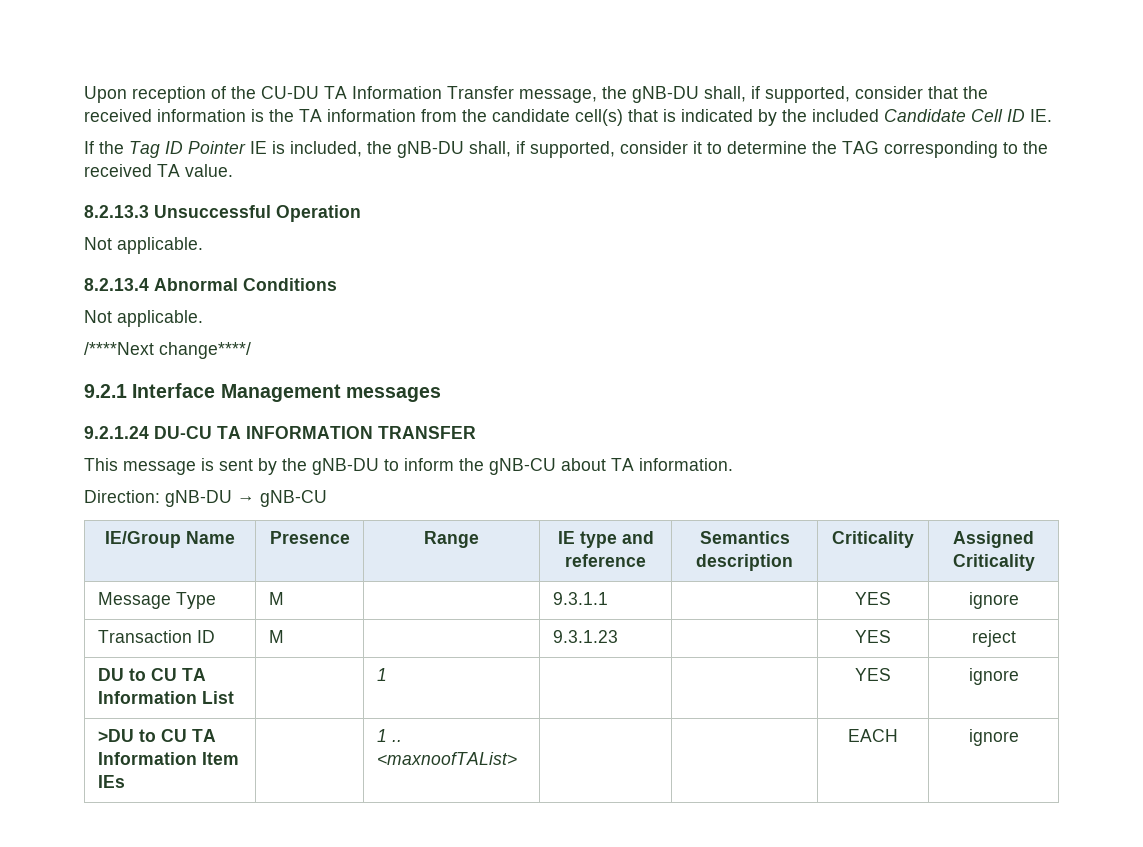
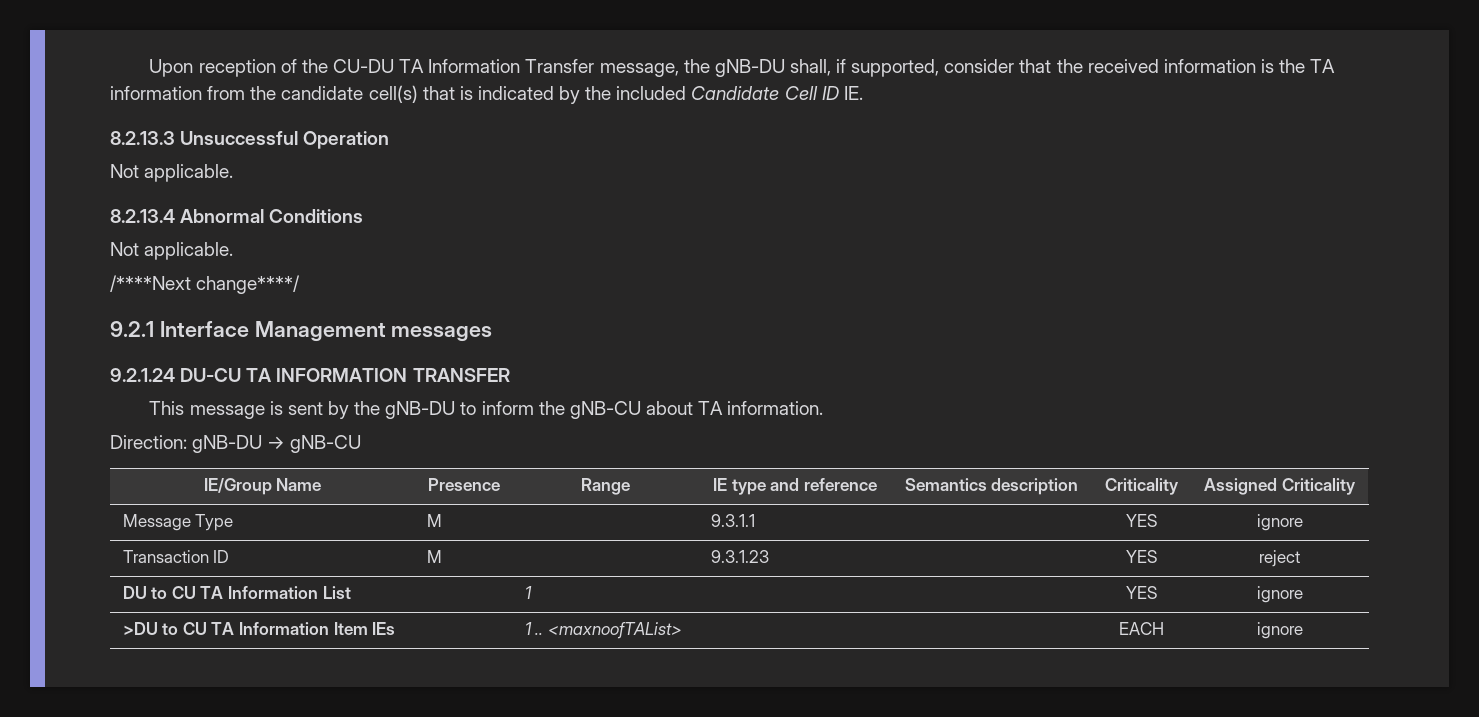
[84,141,1048,158] [84,164,233,177] // If the Tag ID Pointer IE is included, the gNB-DU shall, if supported, consider it to determine the TAG corresponding to the received TA value. -> (863, 93) none

